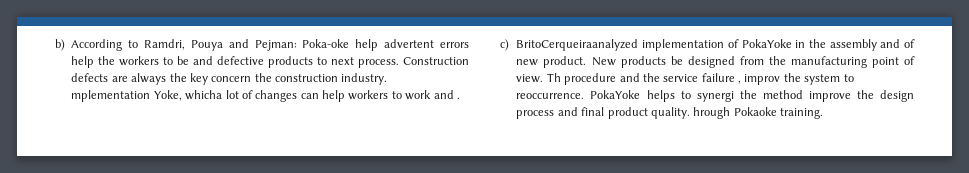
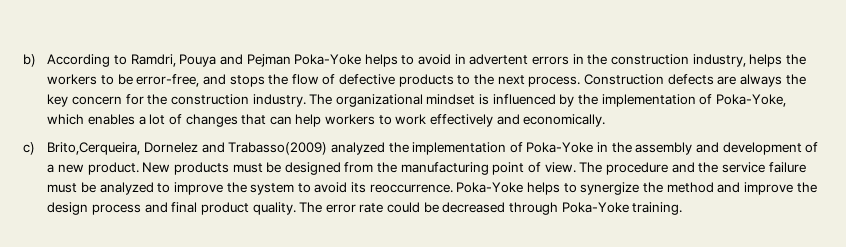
[254,39,470,51] [71,56,214,68] Pejman: Poka-oke help advertent errors help the workers to be and -> [246,54,806,67] [47,74,336,87] Pejman Poka-Yoke helps to avoid in advertent errors in the construction industry, helps the workers to be error-free, and stops the flow of
(328, 61) none -> [474,74,495,85] the
(252, 79) none -> [125,94,144,105] for
[71,90,223,102] mplementation Yoke, whicha -> [309,94,786,107] [47,114,146,125] The organizational mindset is influenced by the implementation of Poka-Yoke, which enables a
(298, 96) none -> [241,114,267,125] that
[433,90,460,99] [500,39,792,51] and . // c) BritoCerqueiraanalyzed implementation of PokaYoke -> [430,114,606,127] [23,142,594,155] effectively and economically. // c) Brito,Cerqueira, Dornelez and Trabasso(2009) analyzed the implementation of Poka-Yoke
[904,39,915,48] of -> [722,142,819,155] [47,164,55,173] development of a
(666, 62) none -> [232,163,263,173] must
[546,73,561,82] Th -> [579,162,603,173] The
[738,73,854,85] [516,90,734,102] , improv the system to reoccurrence. PokaYoke helps to synergi -> [47,182,640,195] must be analyzed to improve the system to avoid its reoccurrence. Poka-Yoke helps to synergize
(803, 94) none -> [717,182,741,193] and
[693,107,777,119] hrough Pokaoke -> [299,202,629,215] The error rate could be decreased through Poka-Yoke

